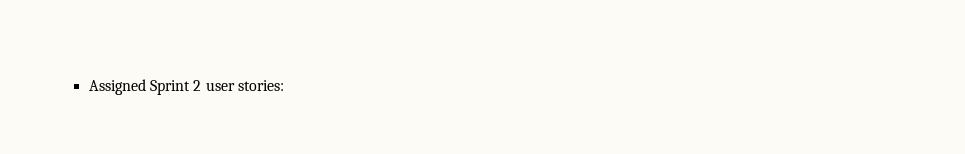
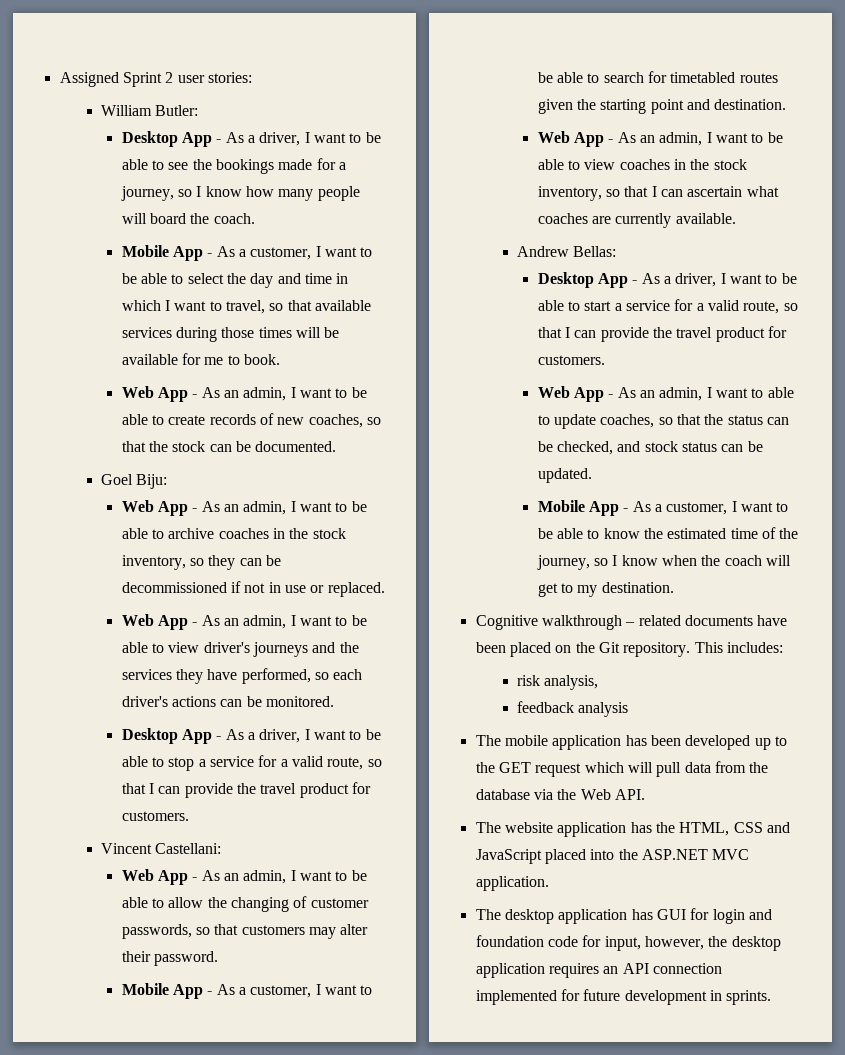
(284, 85) none -> [101,105,199,116] [121,131,381,147] [121,158,347,174] [120,186,360,201] [121,213,255,224] [121,245,373,261] [121,273,349,288] [121,300,372,314] [121,327,340,342] [121,353,281,365] [121,386,367,402] [121,413,382,428] [121,441,337,452] [101,474,168,489] [121,500,367,516] [121,528,346,539] [121,555,282,570] [121,581,385,597] [121,614,367,630] [121,642,359,657] [121,668,363,684] [121,696,335,707] [121,728,381,744] [121,755,382,771] [121,782,372,798] [121,811,189,821] [101,843,222,854] [121,869,367,885] [121,896,369,912] [121,924,369,939] [121,951,219,966] [121,983,373,999] [537,71,778,83] [537,99,787,114] [537,131,783,147] [537,159,747,170] [537,186,779,201] [537,213,736,228] [517,246,617,257] [537,272,797,288] [537,299,798,314] [537,326,788,342] [537,355,605,365] [537,386,794,402] [537,414,790,429] [537,441,763,455] [537,468,592,483] [537,500,789,516] [537,527,799,539] [536,555,792,570] [537,582,674,597] [475,615,788,630] [475,642,783,657] [517,675,599,690] [517,701,629,717] [475,735,787,750] [475,761,769,777] [475,789,645,800] [475,822,790,837] [475,849,750,864] [475,876,549,891] [475,908,772,924] [475,935,781,951] [475,963,722,978] [475,989,772,1005] // William Butler: // Desktop App - As a driver, I want to be able to see the bookings made for a journey, so I know how many people will board the coach. // Mobile App - As a customer, I want to be able to select the day and time in which I want to travel, so that available services during those times will be available for me to book. // Web App - As an admin, I want to be able to create records of new coaches, so that the stock can be documented. // Goel Biju: // Web App - As an admin, I want to be able to archive coaches in the stock inventory, so they can be decommissioned if not in use or replaced. // Web App - As an admin, I want to be able to view driver's journeys and the services they have performed, so each driver's actions can be monitored. // Desktop App - As a driver, I want to be able to stop a service for a valid route, so that I can provide the travel product for customers. // Vincent Castellani: // Web App - As an admin, I want to be able to allow the changing of customer passwords, so that customers may alter their password. // Mobile App - As a customer, I want to be able to search for timetabled routes given the starting point and destination. // Web App - As an admin, I want to be able to view coaches in the stock inventory, so that I can ascertain what coaches are currently available. // Andrew Bellas: // Desktop App - As a driver, I want to be able to start a service for a valid route, so that I can provide the travel product for customers. // Web App - As an admin, I want to able to update coaches, so that the status can be checked, and stock status can be updated. // Mobile App - As a customer, I want to be able to know the estimated time of the journey, so I know when the coach will get to my destination. // Cognitive walkthrough – related documents have been placed on the Git repository. This includes: // risk analysis, // feedback analysis // The mobile application has been developed up to the GET request which will pull data from the database via the Web API. // The website application has the HTML, CSS and JavaScript placed into the ASP.NET MVC application. // The desktop application has GUI for login and foundation code for input, however, the desktop application requires an API connection implemented for future development in sprints.

